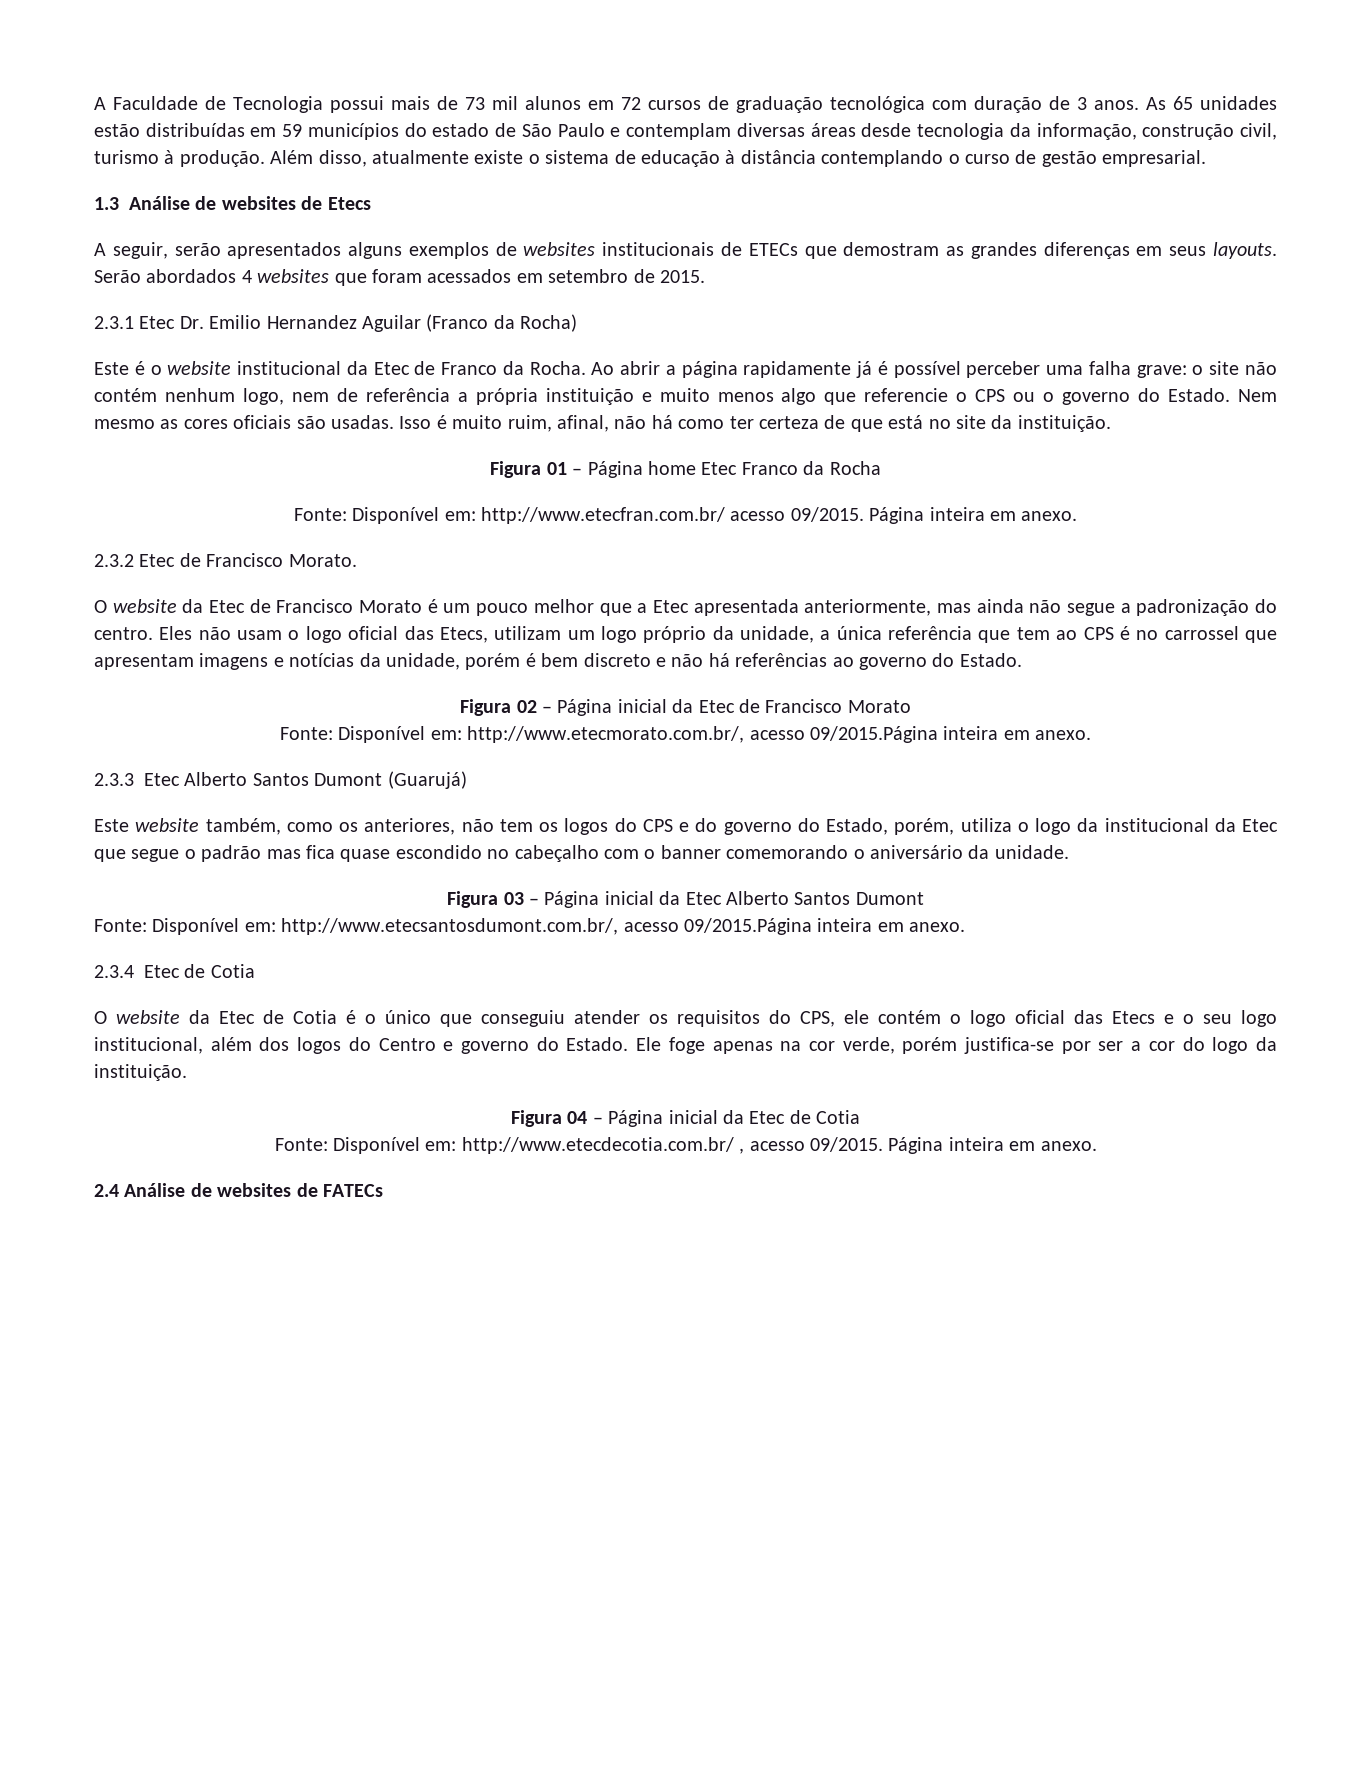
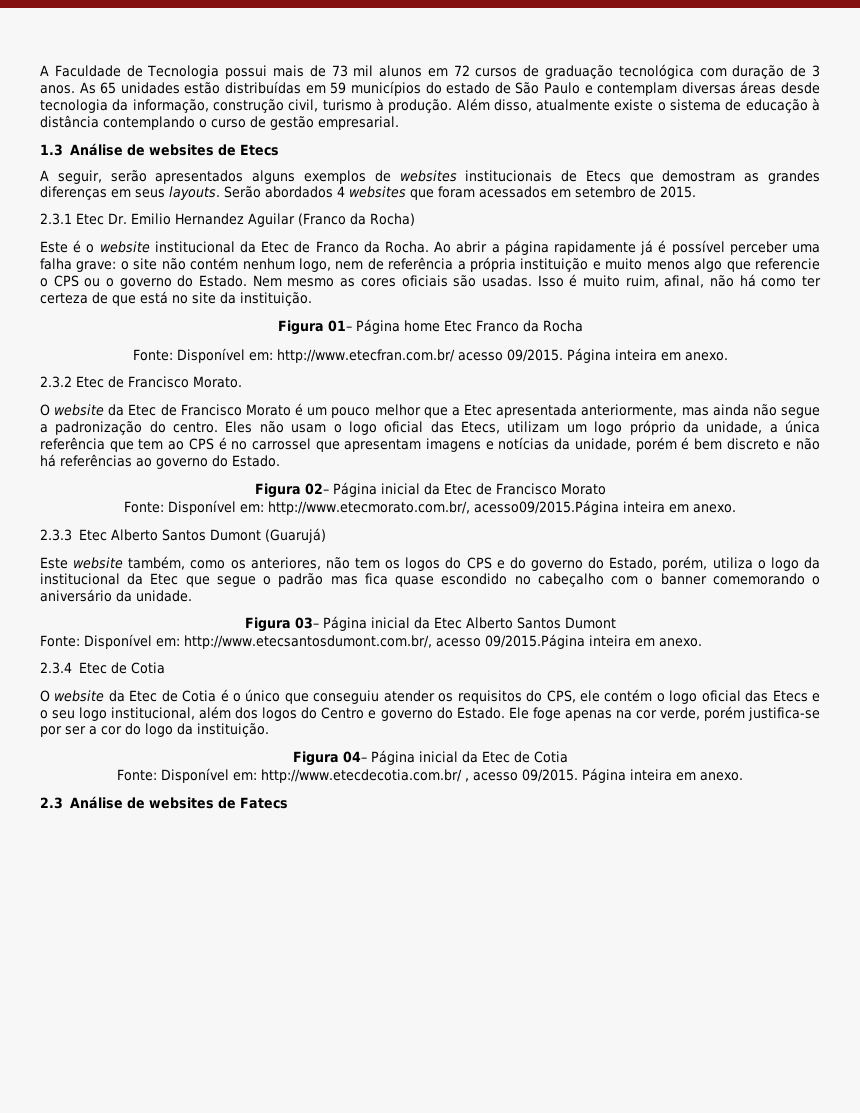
[748,243,798,256] ETECs -> [585,170,621,182] Etecs
[546,462,583,475] 01 – -> [327,320,352,332] 01–
[516,700,552,713] 02 – -> [304,483,329,495] 02–
[749,726,938,743] acesso 09/2015.Página -> [473,500,619,515] acesso09/2015.Página
[503,892,539,905] 03 – -> [294,617,319,629] 03–
[567,1111,603,1124] 04 – -> [342,751,367,763] 04–
[94,1183,383,1197] 2.4 Análise de websites de FATECs -> [40,796,288,809] 2.3 Análise de websites de Fatecs

